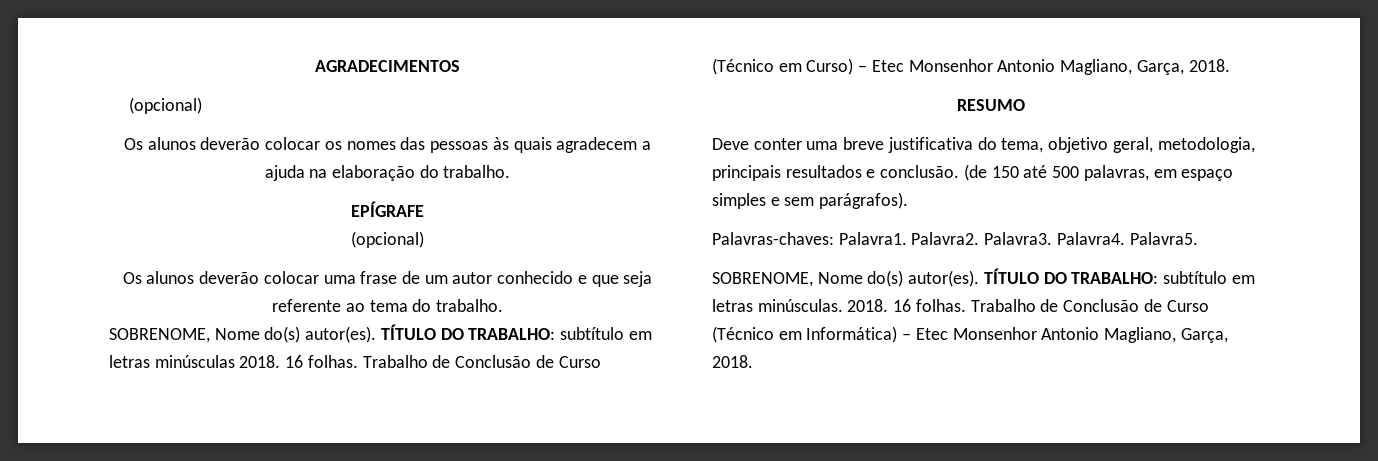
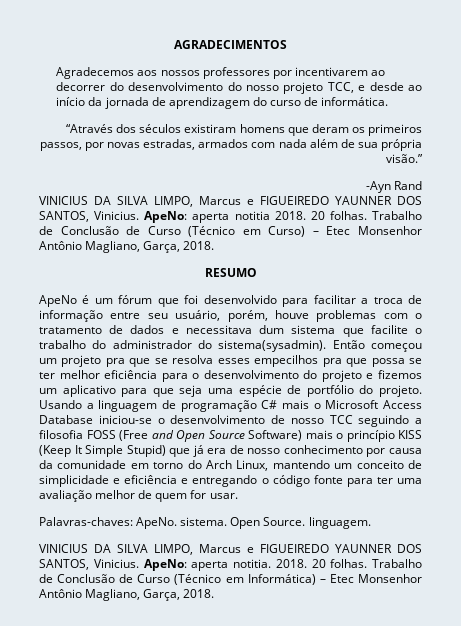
[129,97,203,114] [124,137,651,153] [264,165,511,181] [351,201,424,217] [351,231,424,248] [122,271,653,287] [272,299,503,312] [109,324,652,343] [109,355,304,368] (opcional) // Os alunos deverão colocar os nomes das pessoas às quais agradecem a ajuda na elaboração do trabalho. // EPÍGRAFE // (opcional) // Os alunos deverão colocar uma frase de um autor conhecido e que seja referente ao tema do trabalho. // SOBRENOME, Nome do(s) autor(es). TÍTULO DO TRABALHO: subtítulo em letras minúsculas 2018. 16 -> [56,67,385,79] [56,82,422,94] [56,97,389,109] [66,124,422,136] [39,139,422,151] [386,154,423,163] [365,181,422,193] [39,196,422,207] [39,211,325,223] Agradecemos aos nossos professores por incentivarem ao decorrer do desenvolvimento do nosso projeto TCC, e desde ao início da jornada de aprendizagem do curso de informática. // “Através dos séculos existiram homens que deram os primeiros passos, por novas estradas, armados com nada além de sua própria visão.” // -Ayn Rand // VINICIUS DA SILVA LIMPO, Marcus e FIGUEIREDO YAUNNER DOS SANTOS, Vinicius. ApeNo: aperta notitia 2018. 20
[997,59,1056,72] Antonio -> [39,241,82,250] Antônio
[712,137,1255,153] [712,164,1234,181] [712,192,909,209] [712,232,1198,245] [712,268,1255,287] [712,299,912,312] Deve conter uma breve justificativa do tema, objetivo geral, metodologia, principais resultados e conclusão. (de 150 até 500 palavras, em espaço simples e sem parágrafos). // Palavras-chaves: Palavra1. Palavra2. Palavra3. Palavra4. Palavra5. // SOBRENOME, Nome do(s) autor(es). TÍTULO DO TRABALHO: subtítulo em letras minúsculas. 2018. 16 -> [39,295,422,307] [39,310,422,322] [39,325,423,337] [39,340,422,352] [39,355,422,367] [39,370,422,382] [39,385,422,397] [39,400,423,412] [39,415,422,427] [39,430,422,442] [39,445,422,457] [39,460,422,471] [39,475,423,487] [39,490,238,502] [39,517,371,529] [39,544,422,555] [39,559,326,571] ApeNo é um fórum que foi desenvolvido para facilitar a troca de informação entre seu usuário, porém, houve problemas com o tratamento de dados e necessitava dum sistema que facilite o trabalho do administrador do sistema(sysadmin). Então começou um projeto pra que se resolva esses empecilhos pra que possa se ter melhor eficiência para o desenvolvimento do projeto e fizemos um aplicativo para que seja uma espécie de portfólio do projeto. Usando a linguagem de programação C# mais o Microsoft Access Database iniciou-se o desenvolvimento de nosso TCC seguindo a filosofia FOSS (Free and Open Source Software) mais o princípio KISS (Keep It Simple Stupid) que já era de nosso conhecimento por causa da comunidade em torno do Arch Linux, mantendo um conceito de simplicidade e eficiência e entregando o código fonte para ter uma avaliação melhor de quem for usar. // Palavras-chaves: ApeNo. sistema. Open Source. linguagem. // VINICIUS DA SILVA LIMPO, Marcus e FIGUEIREDO YAUNNER DOS SANTOS, Vinicius. ApeNo: aperta notitia. 2018. 20
[1041,327,1100,340] Antonio -> [39,589,82,598] Antônio

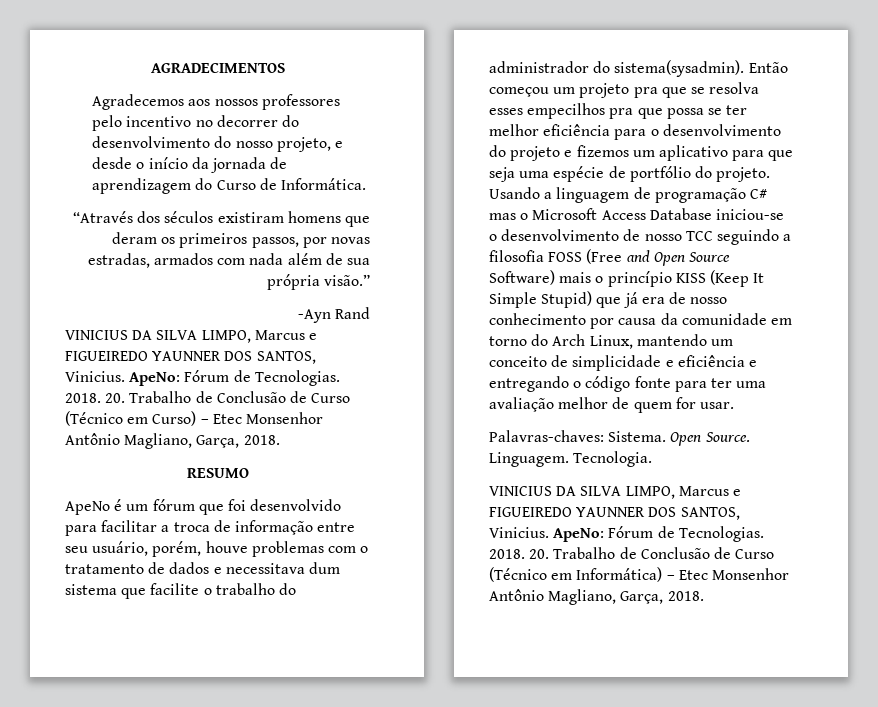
[272,67,385,79] por incentivarem ao -> [92,115,213,131] pelo incentivo no
[283,82,354,94] projeto TCC, -> [276,137,331,152] projeto,
[408,85,422,91] ao -> [136,162,145,169] o
[269,97,389,106] curso de informática. -> [216,178,366,190] Curso de Informática.
[192,211,367,223] aperta notitia 2018. 20 folhas. -> [184,370,340,386] [65,393,126,403] Fórum de Tecnologias. 2018. 20.
[282,400,309,409] mais -> [489,213,516,220] mas
[136,517,371,529] ApeNo. sistema. Open Source. linguagem. -> [608,431,750,446] [489,451,653,467] Sistema. Open Source. Linguagem. Tecnologia.
[191,559,368,571] aperta notitia. 2018. 20 folhas. -> [608,526,764,542] [489,549,550,559] Fórum de Tecnologias. 2018. 20.

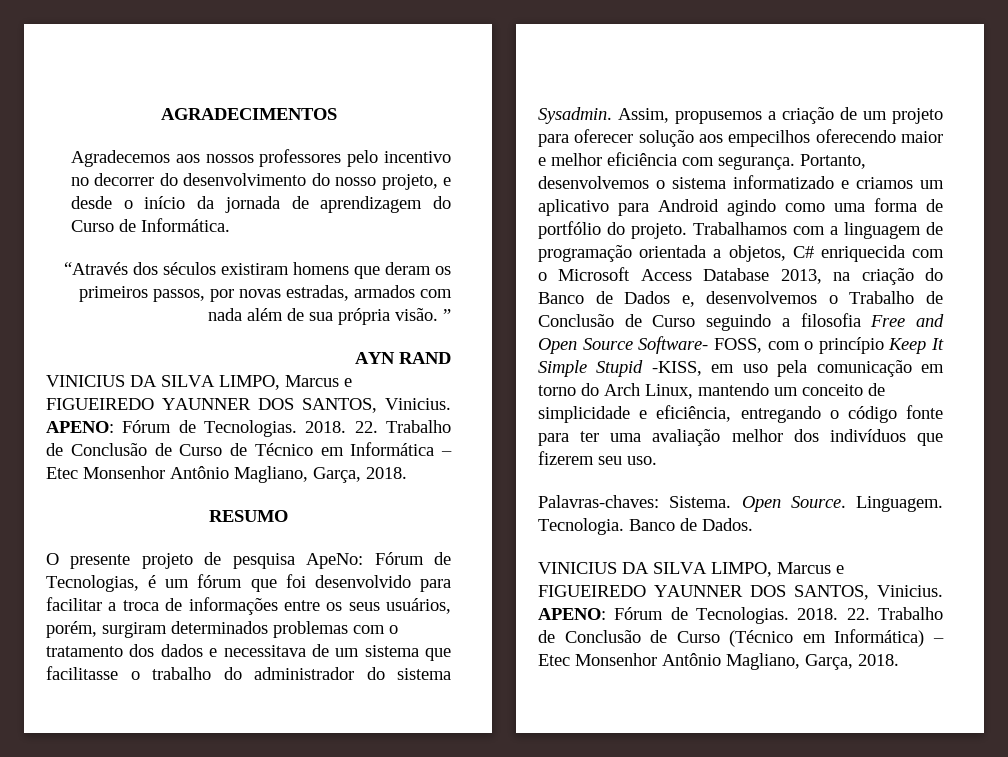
[324,274,370,286] [297,307,370,323] visão.” // -Ayn Rand -> [395,308,451,321] [355,352,451,364] visão. ” // AYN RAND
[129,370,340,386] [65,391,351,403] [65,411,197,426] ApeNo: Fórum de Tecnologias. 2018. 20. Trabalho de Conclusão de Curso (Técnico em Curso) -> [46,420,451,437] [46,442,435,456] APENO: Fórum de Tecnologias. 2018. 22. Trabalho de Conclusão de Curso de Técnico em Informática
[65,501,110,515] ApeNo -> [46,552,451,569] [46,575,139,592] O presente projeto de pesquisa ApeNo: Fórum de Tecnologias,
[234,520,356,535] [65,541,248,557] informação entre seu usuário, porém, houve -> [188,597,451,615] [46,621,268,638] informações entre os seus usuários, porém, surgiram determinados
[148,562,166,574] de -> [129,644,155,657] dos
[308,562,340,574] dum -> [311,644,360,657] de um
[150,583,200,595] facilite -> [46,666,118,680] facilitasse
[614,60,788,77] [489,82,760,98] [489,103,748,119] [489,124,781,140] [489,145,794,161] [489,166,605,182] sistema(sysadmin). Então começou um projeto pra que se resolva esses empecilhos pra que possa se ter melhor eficiência para o desenvolvimento do projeto e fizemos um aplicativo para que seja uma espécie -> [397,668,451,680] [538,107,943,124] [538,129,943,147] [538,152,866,170] [538,175,944,189] [538,198,917,216] sistema Sysadmin. Assim, propusemos a criação de um projeto para oferecer solução aos empecilhos oferecendo maior e melhor eficiência com segurança. Portanto, desenvolvemos o sistema informatizado e criamos um aplicativo para Android agindo como uma forma
[489,187,540,199] Usando -> [693,222,825,235] Trabalhamos com
[749,189,767,199] [489,208,784,220] [489,229,713,241] C# mas o Microsoft Access Database iniciou-se o desenvolvimento de nosso TCC -> [639,245,944,262] [538,267,943,285] [538,291,943,307] [538,314,696,327] orientada a objetos, C# enriquecida com o Microsoft Access Database 2013, na criação do Banco de Dados e, desenvolvemos o Trabalho de Conclusão de Curso
[548,249,623,264] FOSS (Free -> [870,315,906,327] Free
[489,270,765,287] [489,291,728,308] [489,313,767,329] Software) mais o princípio KISS (Keep It Simple Stupid) que já era de nosso conhecimento por causa da comunidade -> [638,336,944,354] [538,360,912,377] Software- FOSS, com o princípio Keep It Simple Stupid -KISS, em uso pela comunicação
[677,355,757,367] eficiência e -> [656,405,732,422] eficiência,
[612,397,734,413] de quem for usar. -> [793,429,943,446] [538,451,657,465] dos indivíduos que fizerem seu uso.
(653, 459) none -> [629,518,753,531] Banco de Dados.
[553,526,764,542] [489,549,550,559] ApeNo: Fórum de Tecnologias. 2018. 20. -> [538,607,870,624] APENO: Fórum de Tecnologias. 2018. 22.

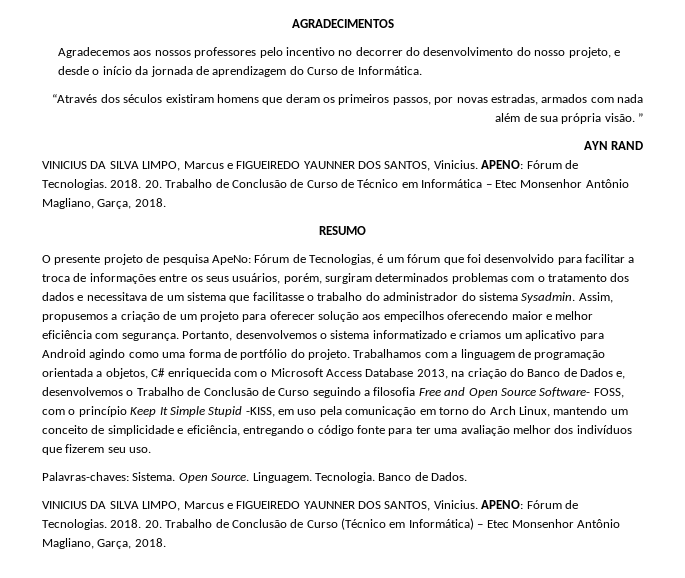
[354,421,378,433] 22. -> [144,180,162,188] 20.
[846,608,870,620] 22. -> [144,520,162,528] 20.

